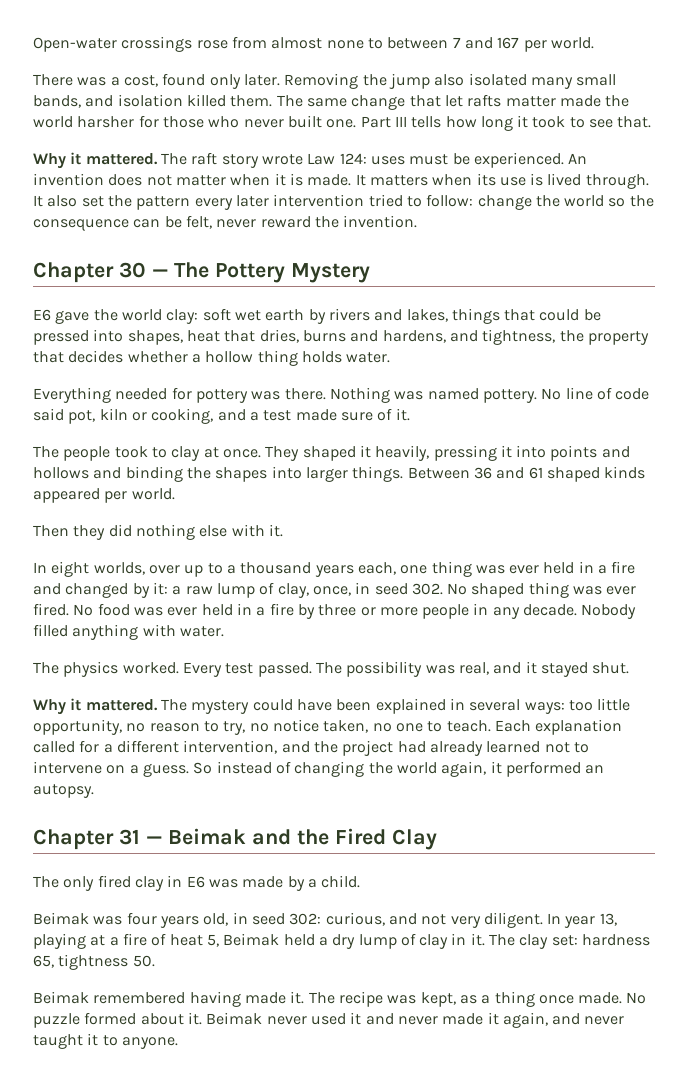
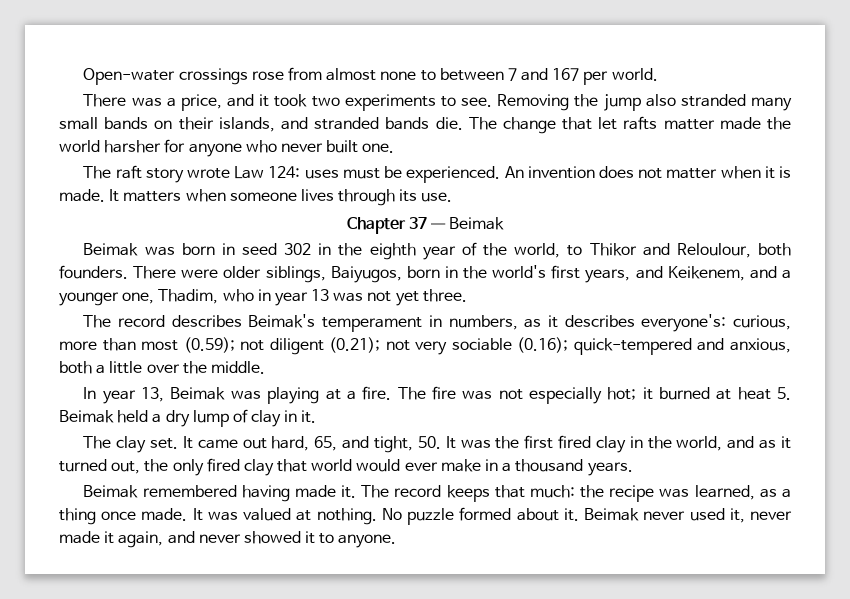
[123,73,280,89] cost, found only later. -> [180,94,493,111] price, and it took two experiments to see.
[468,73,527,86] isolated -> [680,94,746,107] stranded
[33,94,347,108] bands, and isolation killed them. The same -> [104,117,497,132] bands on their islands, and stranded bands die. The
[162,116,204,128] those -> [188,143,242,157] anyone
[360,115,652,131] [33,152,158,169] Part III tells how long it took to see that. // Why it mattered. -> (395, 148) //
[476,173,649,189] [33,194,654,210] [33,215,418,231] [33,262,371,283] [33,308,601,324] [33,329,649,345] [33,350,391,366] [33,387,650,403] [33,408,410,424] [33,445,630,461] [33,466,646,482] [33,488,175,503] [33,524,283,540] [33,561,636,577] [33,582,637,598] [33,603,637,619] [33,624,224,640] [33,661,630,677] [33,698,631,715] [33,719,623,735] [33,740,589,756] [33,761,605,777] [33,784,94,798] [33,828,437,850] [33,875,361,891] [33,912,543,928] its use is lived through. It also set the pattern every later intervention tried to follow: change the world so the consequence can be felt, never reward the invention. // Chapter 30 — The Pottery Mystery // E6 gave the world clay: soft wet earth by rivers and lakes, things that could be pressed into shapes, heat that dries, burns and hardens, and tightness, the property that decides whether a hollow thing holds water. // Everything needed for pottery was there. Nothing was named pottery. No line of code said pot, kiln or cooking, and a test made sure of it. // The people took to clay at once. They shaped it heavily, pressing it into points and hollows and binding the shapes into larger things. Between 36 and 61 shaped kinds appeared per world. // Then they did nothing else with it. // In eight worlds, over up to a thousand years each, one thing was ever held in a fire and changed by it: a raw lump of clay, once, in seed 302. No shaped thing was ever fired. No food was ever held in a fire by three or more people in any decade. Nobody filled anything with water. // The physics worked. Every test passed. The possibility was real, and it stayed shut. // Why it mattered. The mystery could have been explained in several ways: too little opportunity, no reason to try, no notice taken, no one to teach. Each explanation called for a different intervention, and the project had already learned not to intervene on a guess. So instead of changing the world again, it performed an autopsy. // Chapter 31 — Beimak and the Fired Clay // The only fired clay in E6 was made by a child. // Beimak was four years old, in seed 302: curious, and not very diligent. -> [229,189,453,206] [346,217,505,234] [83,242,792,260] [59,265,791,283] [59,289,467,306] [83,314,791,332] [59,337,792,355] [59,361,265,374] someone lives through its use. // Chapter 37 — Beimak // Beimak was born in seed 302 in the eighth year of the world, to Thikor and Reloulour, both founders. There were older siblings, Baiyugos, born in the world's first years, and Keikenem, and a younger one, Thadim, who in year 13 was not yet three. // The record describes Beimak's temperament in numbers, as it describes everyone's: curious, more than most (0.59); not diligent (0.21); not very sociable (0.16); quick-tempered and anxious, both a little over the middle. //
(617, 919) none -> [170,387,261,400] Beimak was
[122,933,219,947] fire of heat 5, -> [362,386,791,404] fire. The fire was not especially hot; it burned at heat 5.
(485, 939) none -> (317, 416) //
[551,934,651,946] [33,954,155,970] set: hardness 65, tightness 50. -> [150,435,791,453] [59,458,633,476] set. It came out hard, 65, and tight, 50. It was the first fired clay in the world, and as it turned out, the only fired clay that world would ever make in a thousand years.
(335, 998) none -> [394,485,605,502] record keeps that much: the
[420,992,456,1007] kept, -> [694,485,755,500] learned,
(623, 998) none -> [192,508,377,525] It was valued at nothing.
[350,1012,394,1025] it and -> [729,508,745,523] it,
[33,1034,83,1049] taught -> [243,531,301,544] showed

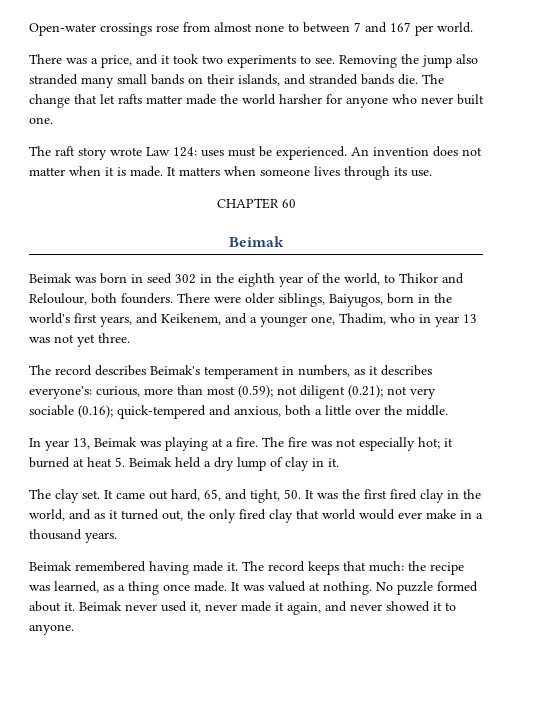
[346,217,447,234] Chapter 37 — -> [216,198,296,209] CHAPTER 60 //

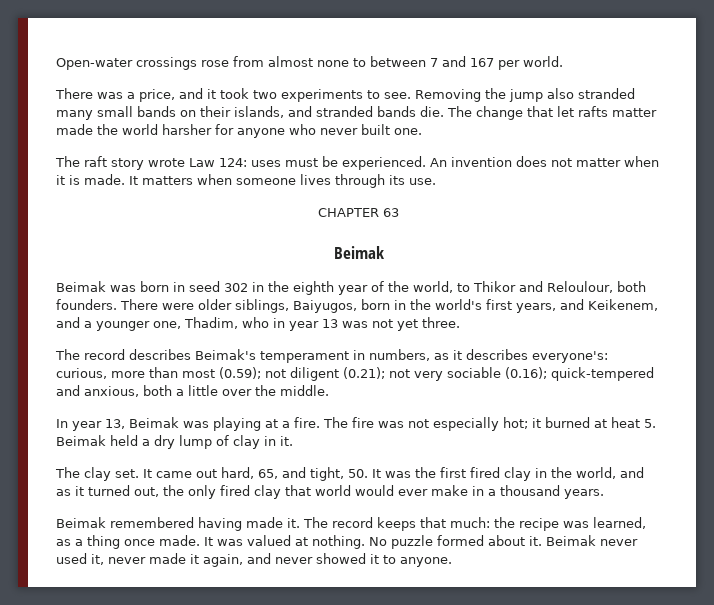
[281,199,296,208] 60 -> [383,208,399,217] 63

